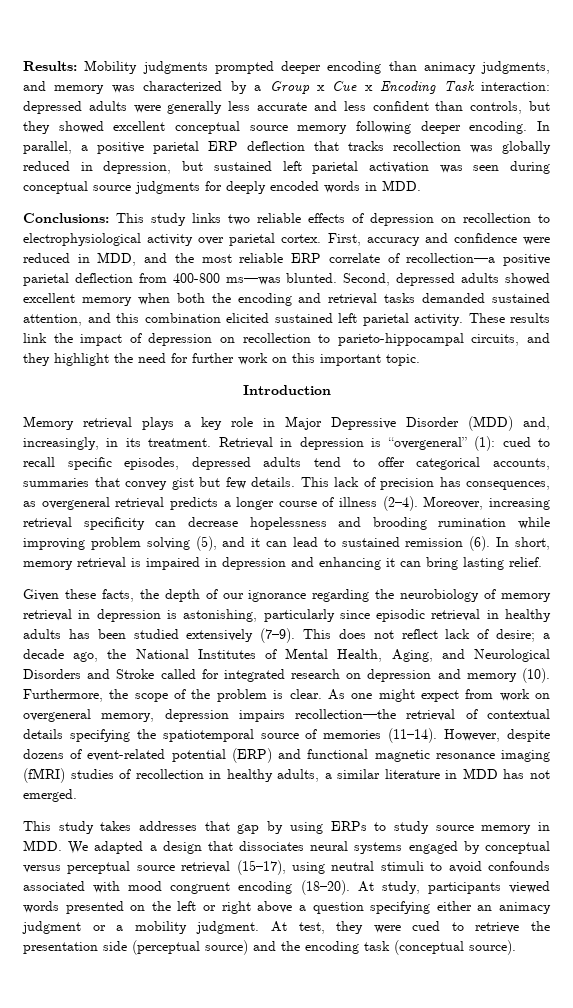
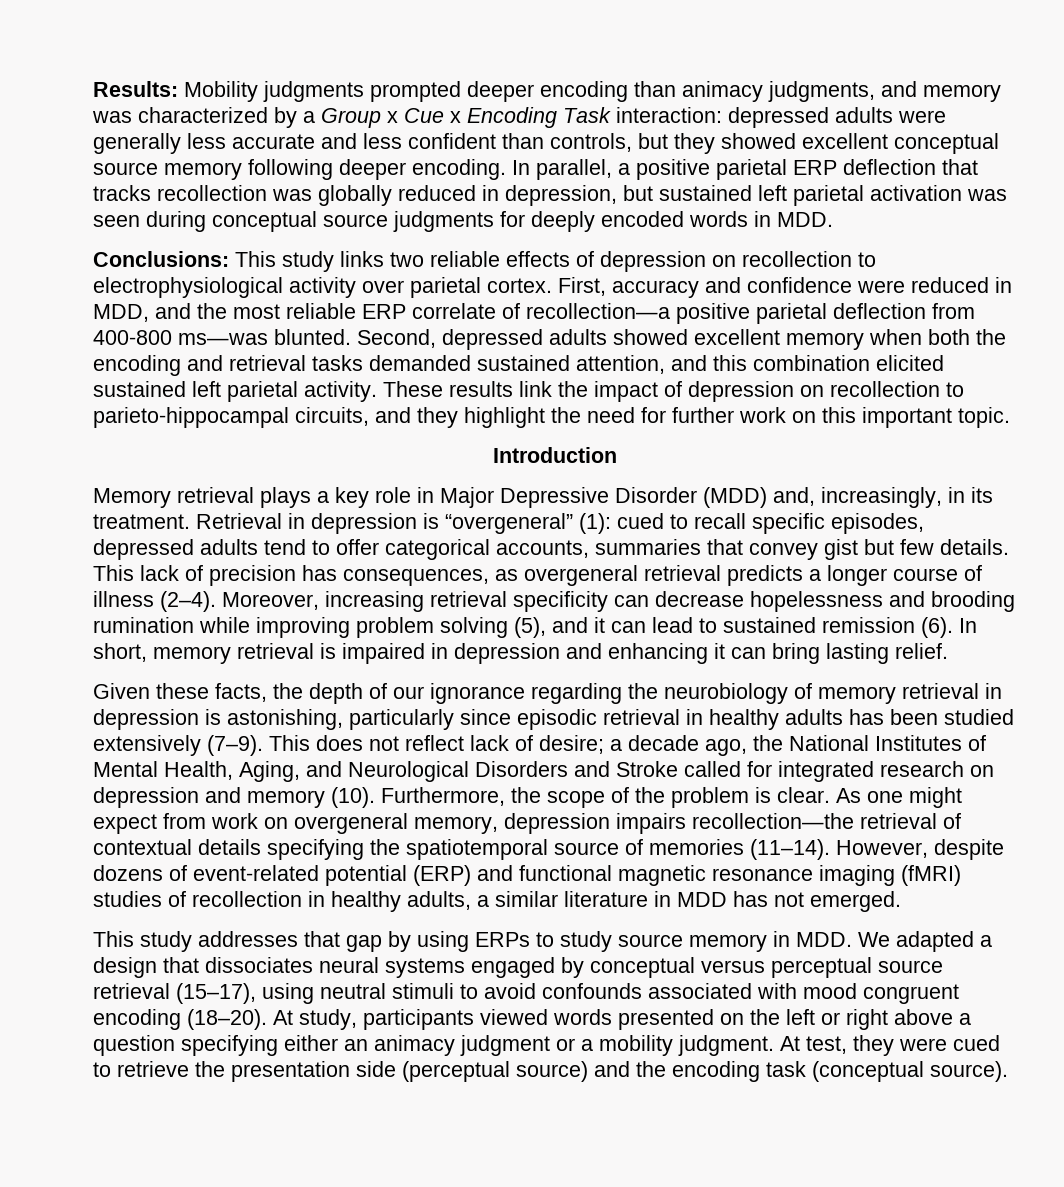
[100,821,132,831] takes -> (192, 941) none

